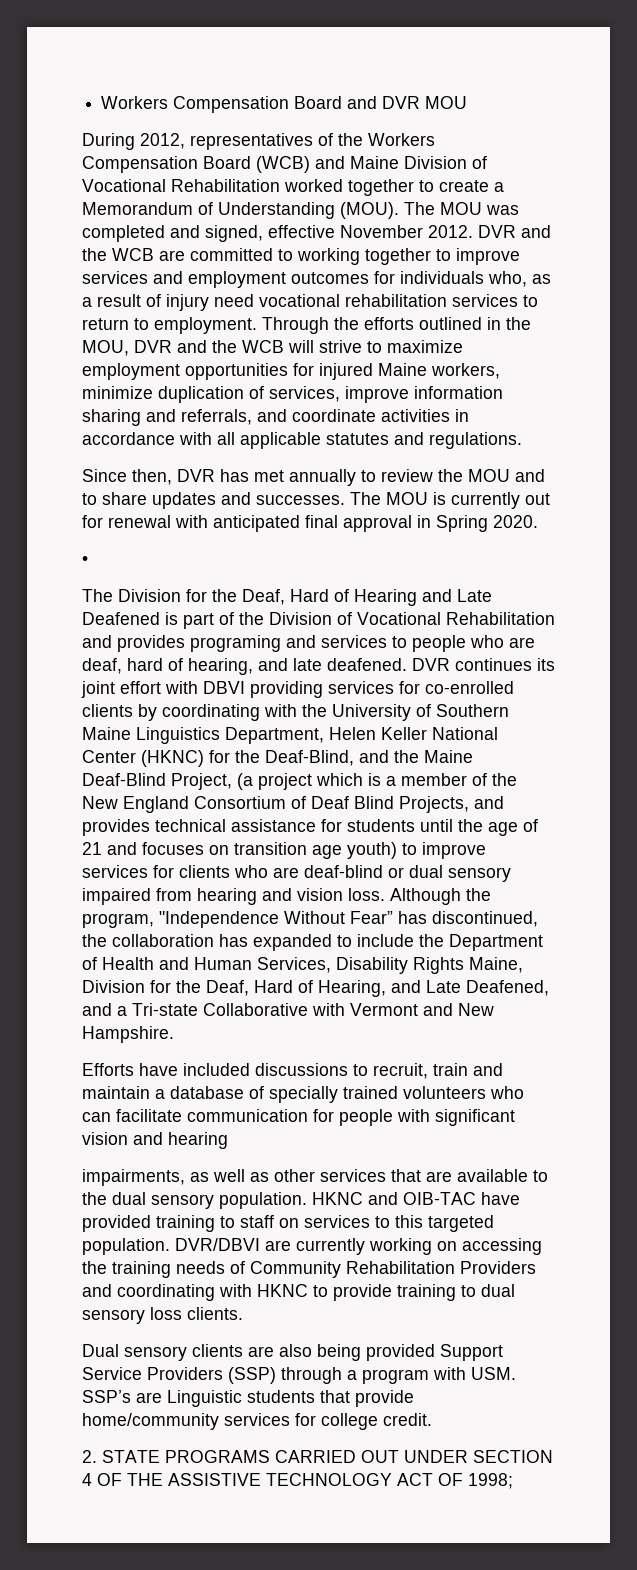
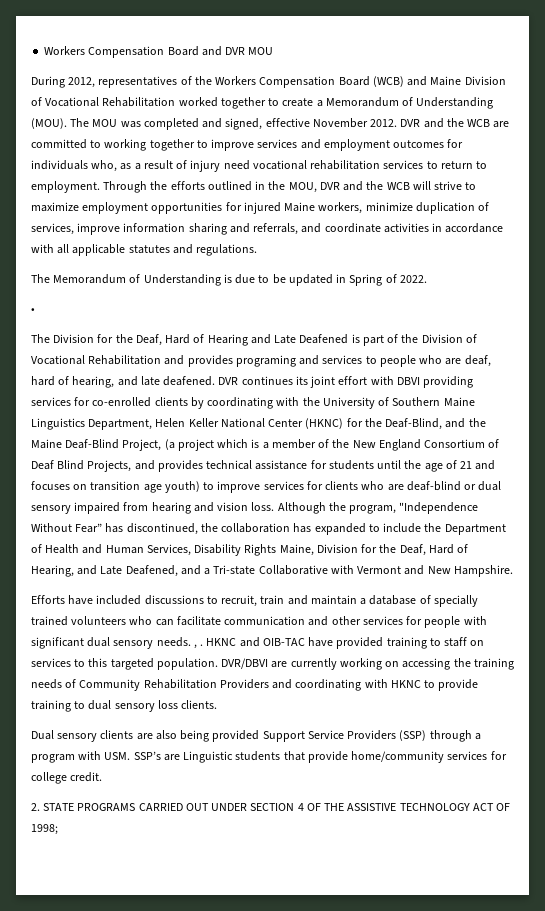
[82,469,545,486] [82,492,550,509] [82,515,538,532] Since then, DVR has met annually to review the MOU and to share updates and successes. The MOU is currently out for renewal with anticipated final approval in Spring 2020. -> [31,274,427,286] The Memorandum of Understanding is due to be updated in Spring of 2022.
(308, 1115) none -> [308,616,403,626] and other services
[82,1132,228,1149] [82,1169,548,1186] [82,1192,307,1209] vision and hearing // impairments, as well as other services that are available to the dual sensory population. -> [87,637,204,649] dual sensory needs. , .

